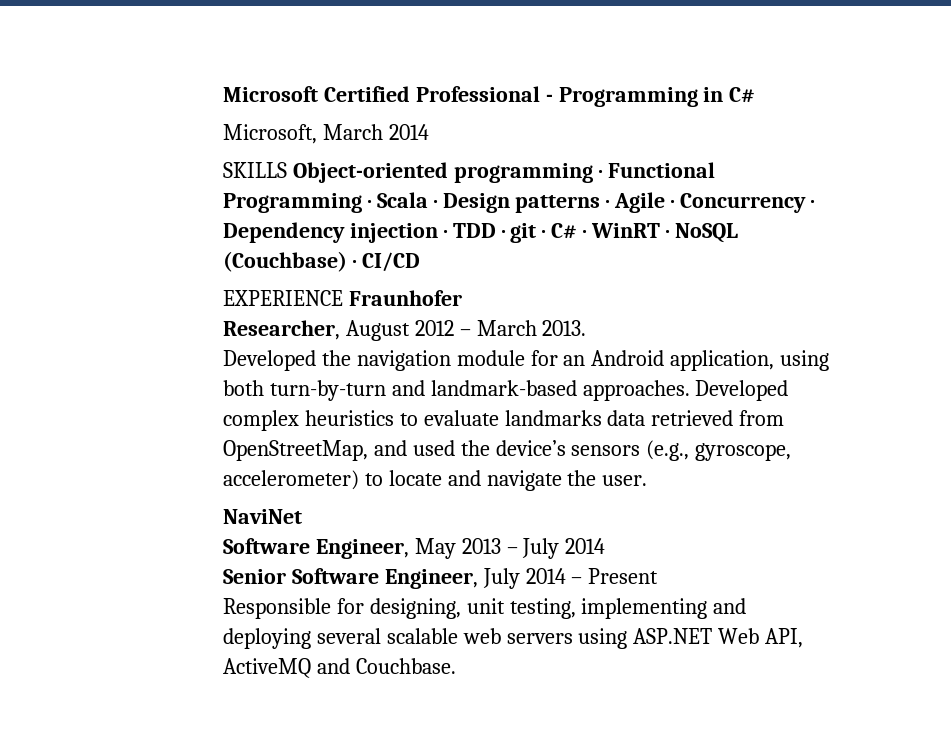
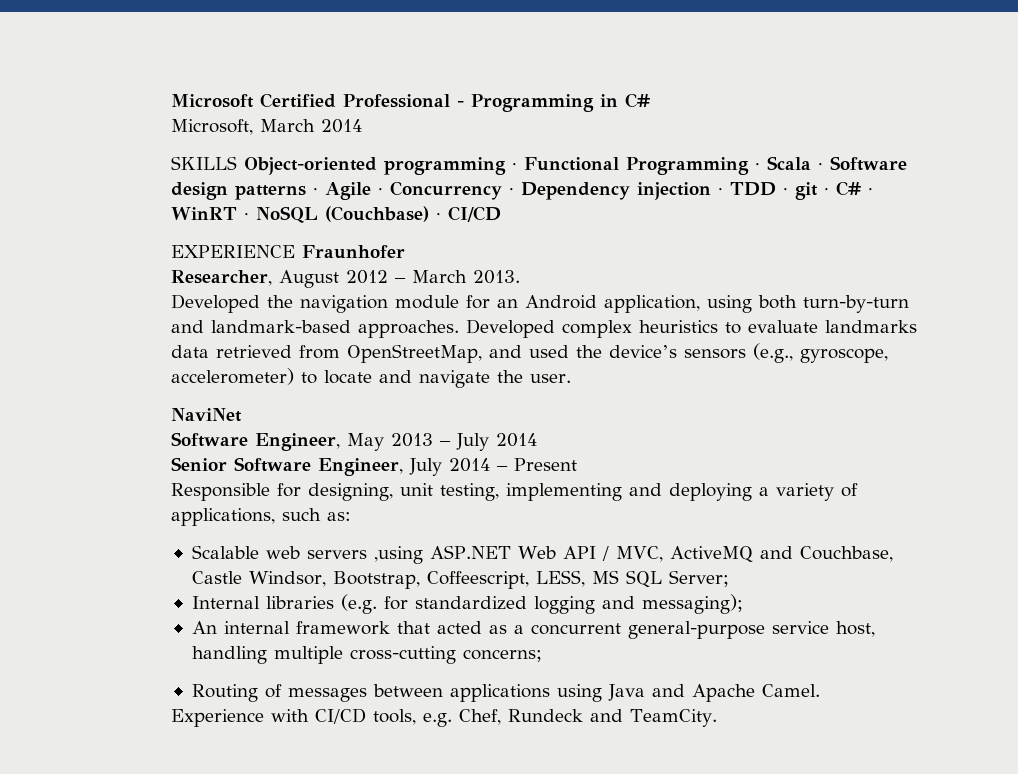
[442,193,510,213] Design -> [830,156,908,171] [171,182,229,200] Software design
[316,628,458,644] several scalable -> [759,483,859,501] [171,508,352,526] [192,545,260,559] a variety of applications, such as: // Scalable
[578,628,628,649] using -> [374,546,424,564] ,using
[765,628,804,648] [222,658,456,678] API, ActiveMQ and Couchbase. -> [563,546,894,563] [192,570,730,589] [192,594,744,614] [192,621,876,639] [192,646,543,664] [192,684,821,702] [171,708,718,727] API / MVC, ActiveMQ and Couchbase, Castle Windsor, Bootstrap, Coffeescript, LESS, MS SQL Server; // Internal libraries (e.g. for standardized logging and messaging); // An internal framework that acted as a concurrent general-purpose service host, handling multiple cross-cutting concerns; // Routing of messages between applications using Java and Apache Camel. // Experience with CI/CD tools, e.g. Chef, Rundeck and TeamCity.

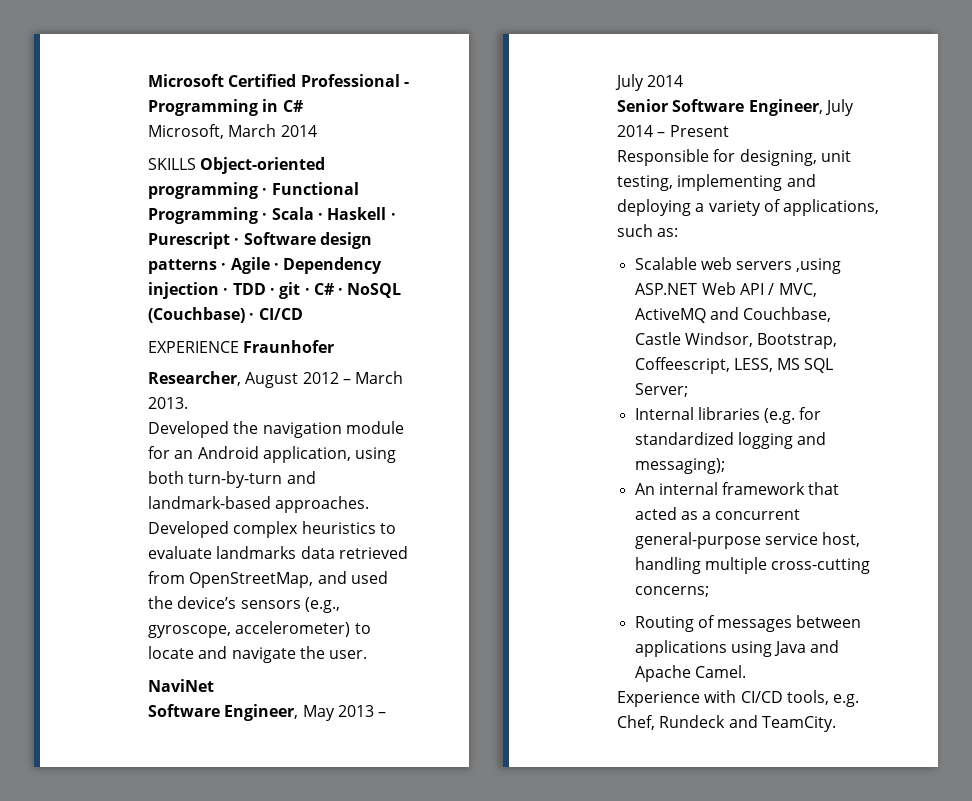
(824, 166) none -> [327,207,396,220] [147,232,240,249] Haskell · Purescript ·
[390,181,515,200] Concurrency · -> (279, 266) none
[171,207,250,220] WinRT · -> (344, 291) none

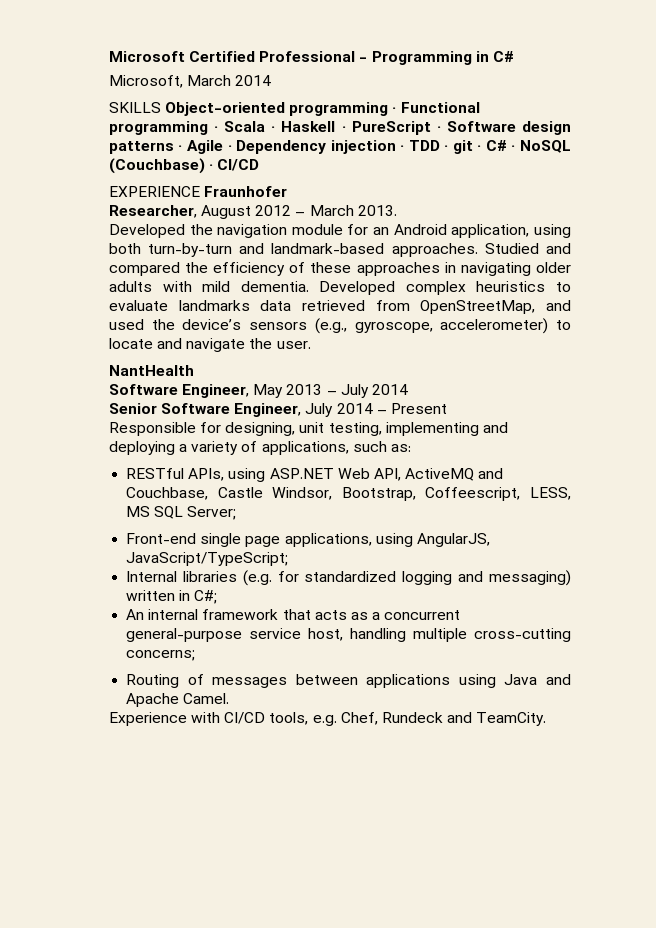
[147,207,258,224] Programming -> [108,121,208,135] programming
[147,232,230,249] Purescript -> [351,121,431,135] PureScript
(370, 504) none -> [484,243,571,254] [108,262,571,276] [108,281,309,292] Studied and compared the efficiency of these approaches in navigating older adults with mild dementia.
[147,679,214,692] NaviNet -> [108,365,194,376] NantHealth
[634,257,842,274] [634,282,817,297] Scalable web servers ,using ASP.NET Web API / MVC, -> [125,468,401,482] RESTful APIs, using ASP.NET Web API,
(688, 390) none -> [125,533,490,547] [125,552,288,566] // Front-end single page applications, using AngularJS, JavaScript/TypeScript;
[634,458,725,474] messaging); -> [489,570,571,586] [125,590,218,604] messaging) written in C#;
[634,507,677,520] acted -> [314,610,347,620] acts

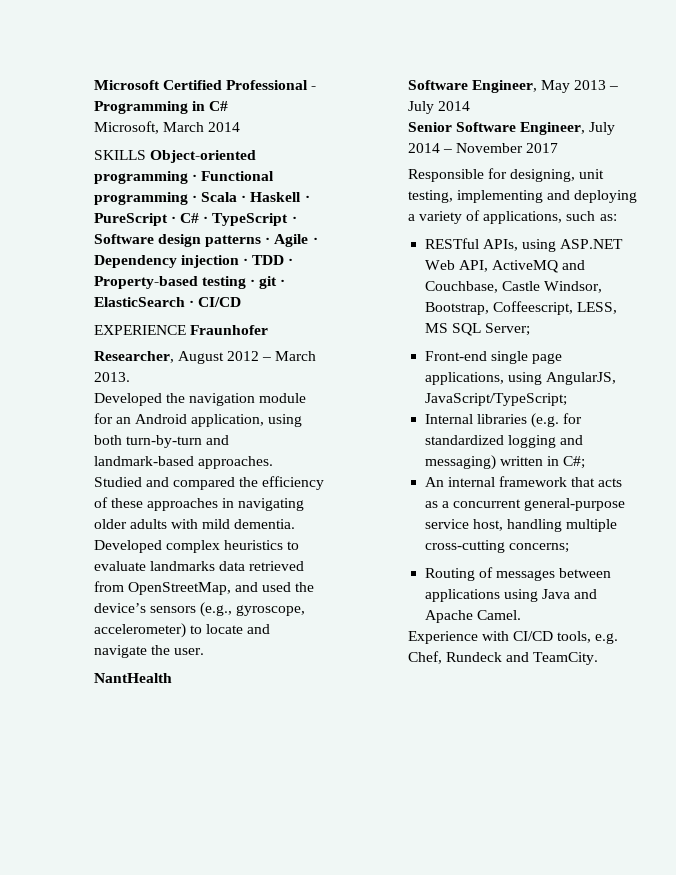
(441, 129) none -> [180,213,297,226] C# · TypeScript ·
[452,140,572,154] [108,158,205,174] git · C# · NoSQL (Couchbase) -> [93,276,286,289] [93,297,185,307] Property-based testing · git · ElasticSearch
[391,403,448,414] Present -> [456,143,559,153] November 2017

